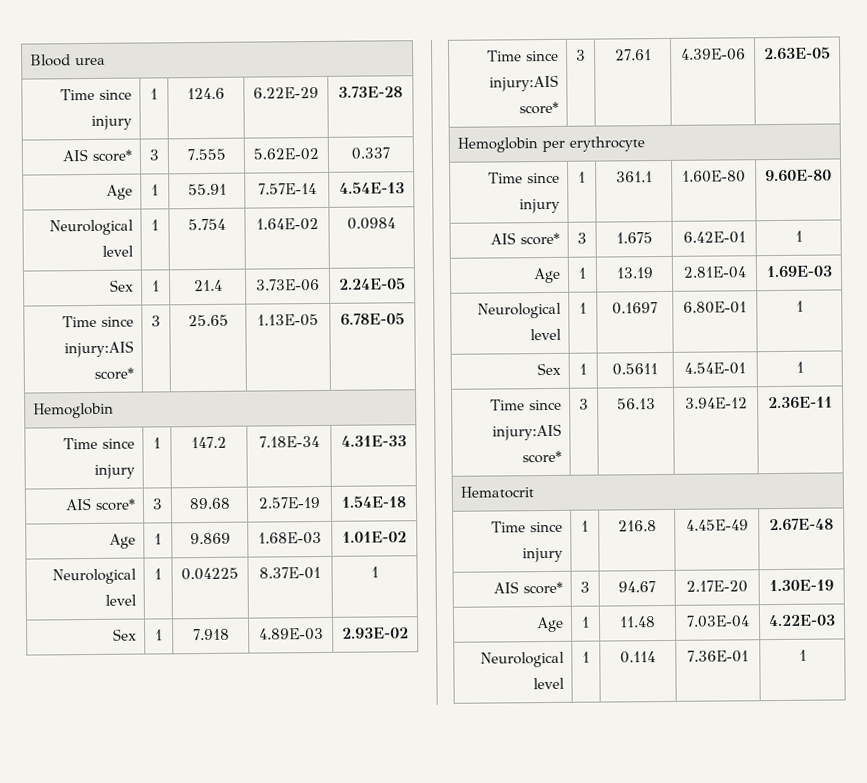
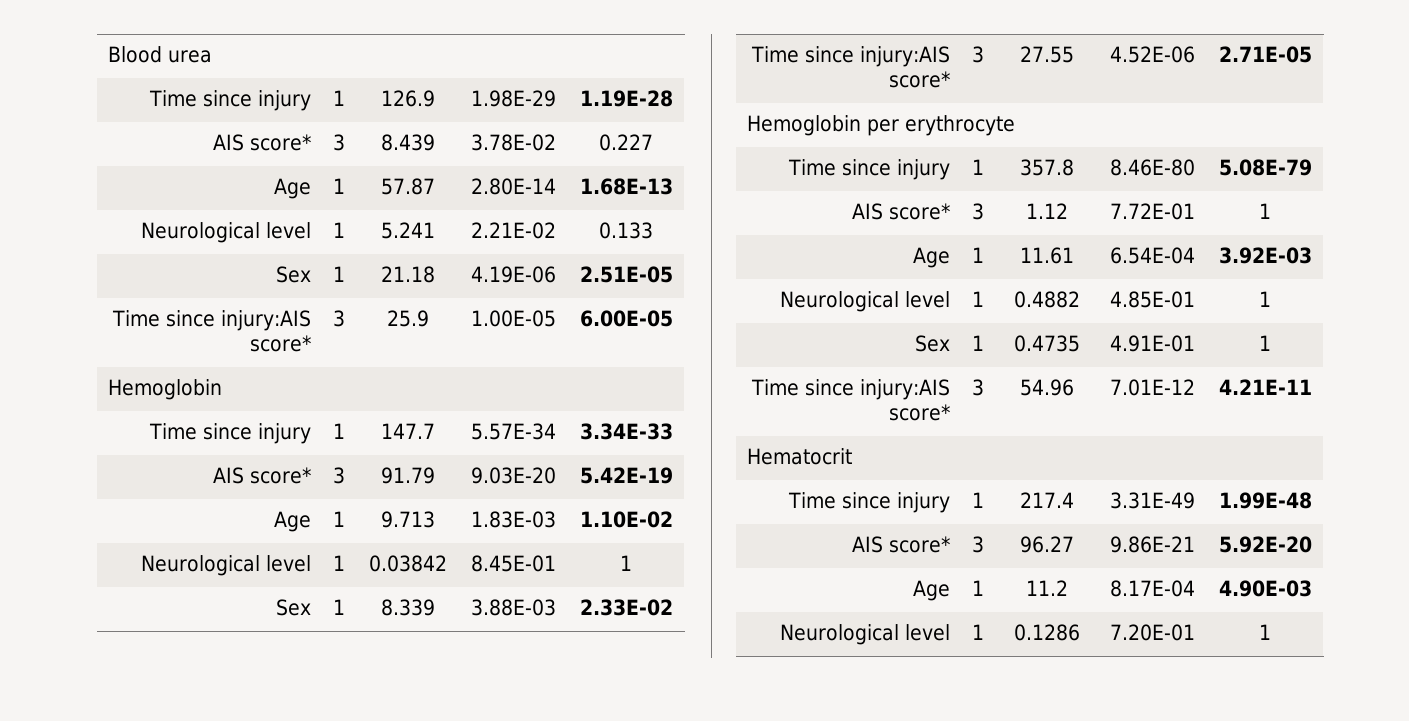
[187,87,225,100] [253,86,319,99] [338,86,403,98] [62,148,133,162] [149,149,159,161] [186,148,226,161] [253,147,319,161] [351,147,390,160] [106,184,134,200] [151,184,159,196] [187,183,227,196] [257,183,317,195] [338,181,405,194] [49,219,135,236] [102,245,135,257] [151,219,159,231] [188,218,226,231] [255,217,319,231] [347,217,396,230] [110,279,135,292] [152,280,160,292] [193,279,223,292] [256,278,320,292] [339,277,406,290] [62,315,135,328] [64,340,135,358] [94,367,135,380] [151,315,161,327] [187,314,229,327] [257,314,319,327] [340,312,405,326] 124.6 | 6.22E-29 | 3.73E-28 // AIS score* | 3 | 7.555 | 5.62E-02 | 0.337 // Age | 1 | 55.91 | 7.57E-14 | 4.54E-13 // Neurological level | 1 | 5.754 | 1.64E-02 | 0.0984 // Sex | 1 | 21.4 | 3.73E-06 | 2.24E-05 // Time since injury:AIS score* | 3 | 25.65 | 1.13E-05 | 6.78E-05 -> [380,90,435,107] [470,90,556,107] [579,90,673,107] [212,134,311,151] [333,134,345,151] [380,134,435,151] [470,134,556,151] [599,134,653,151] [273,178,311,199] [333,178,345,194] [380,178,435,195] [470,178,556,195] [579,178,673,195] [140,222,311,243] [333,222,345,238] [380,222,435,239] [470,222,556,239] [599,222,653,239] [275,266,311,283] [333,266,345,282] [380,266,435,283] [470,266,556,283] [579,266,673,283] [111,310,311,331] [249,335,311,352] [333,310,345,327] [386,310,429,327] [470,310,556,327] [579,310,673,327] 126.9 | 1.98E-29 | 1.19E-28 // AIS score* | 3 | 8.439 | 3.78E-02 | 0.227 // Age | 1 | 57.87 | 2.80E-14 | 1.68E-13 // Neurological level | 1 | 5.241 | 2.21E-02 | 0.133 // Sex | 1 | 21.18 | 4.19E-06 | 2.51E-05 // Time since injury:AIS score* | 3 | 25.9 | 1.00E-05 | 6.00E-05
[191,436,227,449] [258,435,320,448] [340,435,407,447] [65,497,137,511] [152,498,163,510] [188,497,231,510] [258,496,321,509] [341,495,407,508] [109,533,137,549] [154,533,162,545] [189,532,231,545] [258,531,322,545] [342,531,407,543] [52,568,138,585] [105,594,138,606] [154,568,162,580] [181,567,239,581] [259,566,321,580] [370,566,379,578] [113,628,138,641] [155,629,163,641] [192,628,230,641] [258,627,324,641] [342,627,409,639] [487,50,560,62] [489,74,560,92] [519,101,560,115] [576,49,586,61] [614,49,652,61] [680,48,746,61] [764,46,831,61] 147.2 | 7.18E-34 | 4.31E-33 // AIS score* | 3 | 89.68 | 2.57E-19 | 1.54E-18 // Age | 1 | 9.869 | 1.68E-03 | 1.01E-02 // Neurological level | 1 | 0.04225 | 8.37E-01 | 1 // Sex | 1 | 7.918 | 4.89E-03 | 2.93E-02 // Time since injury:AIS score* | 3 | 27.61 | 4.39E-06 | 2.63E-05 -> [380,423,435,439] [470,423,556,440] [579,423,673,440] [212,467,311,484] [333,467,345,484] [380,467,435,484] [470,467,556,484] [579,467,673,484] [273,511,311,532] [333,511,345,527] [380,511,435,528] [470,511,556,528] [579,511,673,528] [140,555,311,576] [333,555,345,571] [368,555,447,572] [470,555,556,572] [620,555,632,571] [275,599,311,616] [333,599,345,615] [380,599,435,616] [470,599,556,616] [579,599,673,616] [750,46,950,67] [888,71,950,88] [972,46,984,63] [1019,46,1074,63] [1109,46,1195,63] [1218,46,1312,63] 147.7 | 5.57E-34 | 3.34E-33 // AIS score* | 3 | 91.79 | 9.03E-20 | 5.42E-19 // Age | 1 | 9.713 | 1.83E-03 | 1.10E-02 // Neurological level | 1 | 0.03842 | 8.45E-01 | 1 // Sex | 1 | 8.339 | 3.88E-03 | 2.33E-02 // Time since injury:AIS score* | 3 | 27.55 | 4.52E-06 | 2.71E-05
[615,171,653,183] [682,170,746,183] [765,169,832,183] [490,232,561,246] [577,232,587,244] [615,232,653,244] [682,231,746,244] 361.1 | 1.60E-80 | 9.60E-80 // AIS score* | 3 | 1.675 | 6.42E-01 -> [1019,159,1074,176] [1109,159,1195,176] [1218,159,1312,176] [851,203,950,220] [972,203,984,220] [1025,203,1068,219] [1109,203,1195,220] 357.8 | 8.46E-80 | 5.08E-79 // AIS score* | 3 | 1.12 | 7.72E-01
[615,267,654,279] [682,266,747,279] [765,265,833,279] [477,302,563,319] [530,328,563,341] [579,302,587,314] [612,302,658,315] [683,301,747,314] [795,300,804,312] [537,362,562,376] [579,363,587,375] [612,363,658,376] [684,362,746,375] 13.19 | 2.81E-04 | 1.69E-03 // Neurological level | 1 | 0.1697 | 6.80E-01 | 1 // Sex | 1 | 0.5611 | 4.54E-01 -> [1019,247,1074,264] [1109,247,1195,264] [1218,247,1312,264] [779,291,950,312] [972,291,984,307] [1013,291,1080,308] [1109,291,1195,308] [1259,291,1271,307] [914,335,950,352] [972,335,984,351] [1013,335,1080,352] [1109,335,1195,352] 11.61 | 6.54E-04 | 3.92E-03 // Neurological level | 1 | 0.4882 | 4.85E-01 | 1 // Sex | 1 | 0.4735 | 4.91E-01
[616,398,656,410] [684,397,748,409] [768,396,833,410] 56.13 | 3.94E-12 | 2.36E-11 -> [1019,379,1074,396] [1109,379,1195,396] [1218,379,1312,395] 54.96 | 7.01E-12 | 4.21E-11
[617,520,657,532] [685,519,749,531] [769,518,834,532] [493,581,564,595] [580,581,590,593] [618,581,656,593] [686,580,748,593] [769,579,834,592] [536,616,565,633] [581,616,590,628] [619,616,656,628] [685,615,750,628] [768,614,836,627] [480,651,566,668] [533,677,566,690] [582,651,590,663] [620,651,656,664] [687,650,749,663] 216.8 | 4.45E-49 | 2.67E-48 // AIS score* | 3 | 94.67 | 2.17E-20 | 1.30E-19 // Age | 1 | 11.48 | 7.03E-04 | 4.22E-03 // Neurological level | 1 | 0.114 | 7.36E-01 -> [1019,492,1074,508] [1109,492,1195,509] [1218,492,1312,509] [851,536,950,553] [972,536,984,553] [1019,536,1074,553] [1109,536,1195,553] [1218,536,1312,553] [912,580,950,601] [972,580,984,596] [1025,580,1068,596] [1109,580,1195,597] [1218,580,1312,597] [779,624,950,645] [972,624,984,640] [1013,624,1080,641] [1109,624,1195,641] 217.4 | 3.31E-49 | 1.99E-48 // AIS score* | 3 | 96.27 | 9.86E-21 | 5.92E-20 // Age | 1 | 11.2 | 8.17E-04 | 4.90E-03 // Neurological level | 1 | 0.1286 | 7.20E-01

